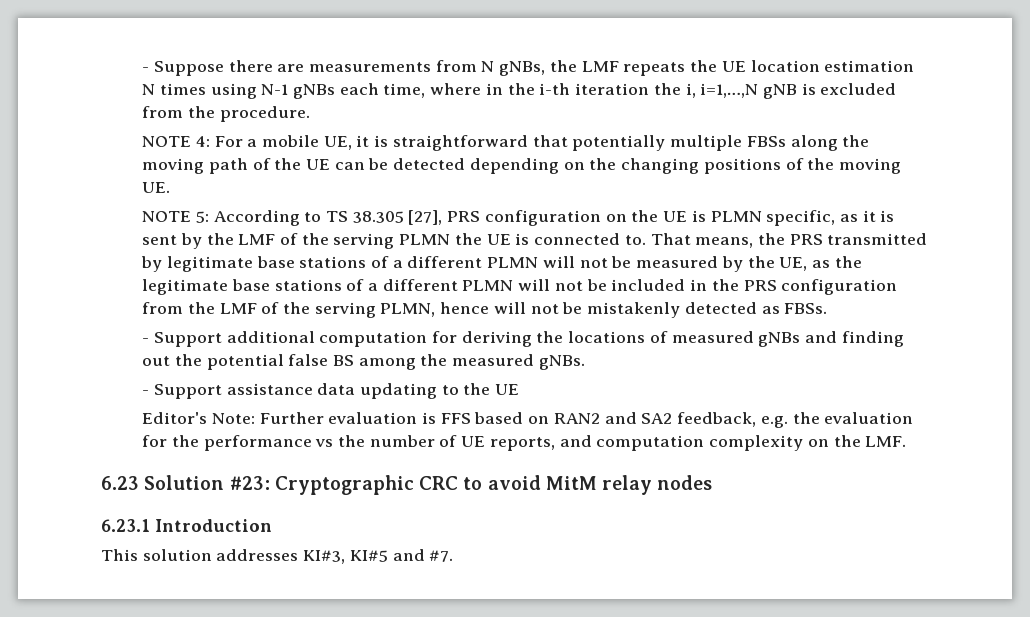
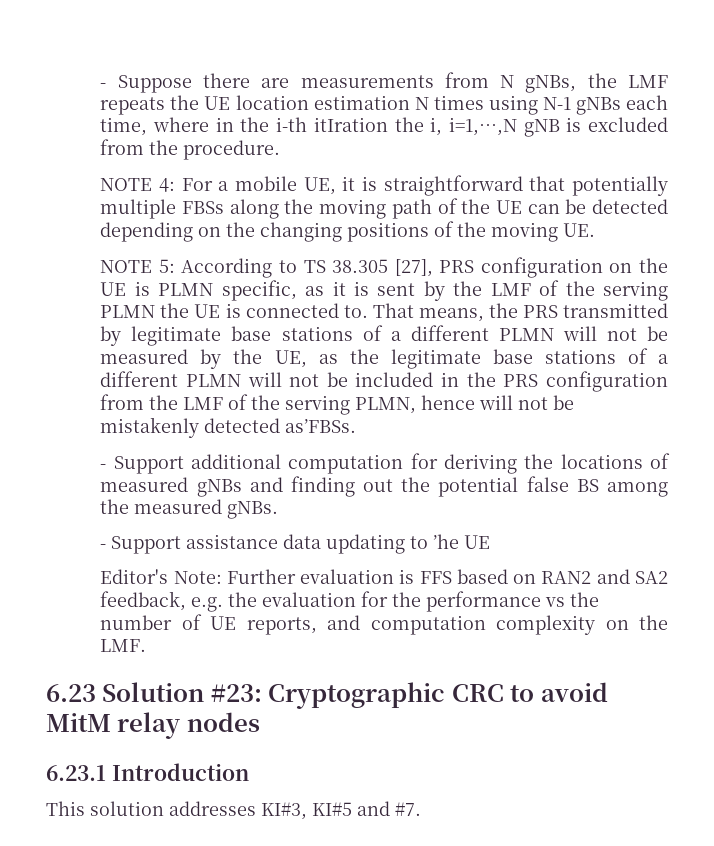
[575,83,650,95] iteration -> [313,117,388,132] itIration
[761,303,828,314] as FBSs. -> [285,419,357,433] as’FBSs.
[463,383,491,395] the -> [433,534,460,549] ’he

